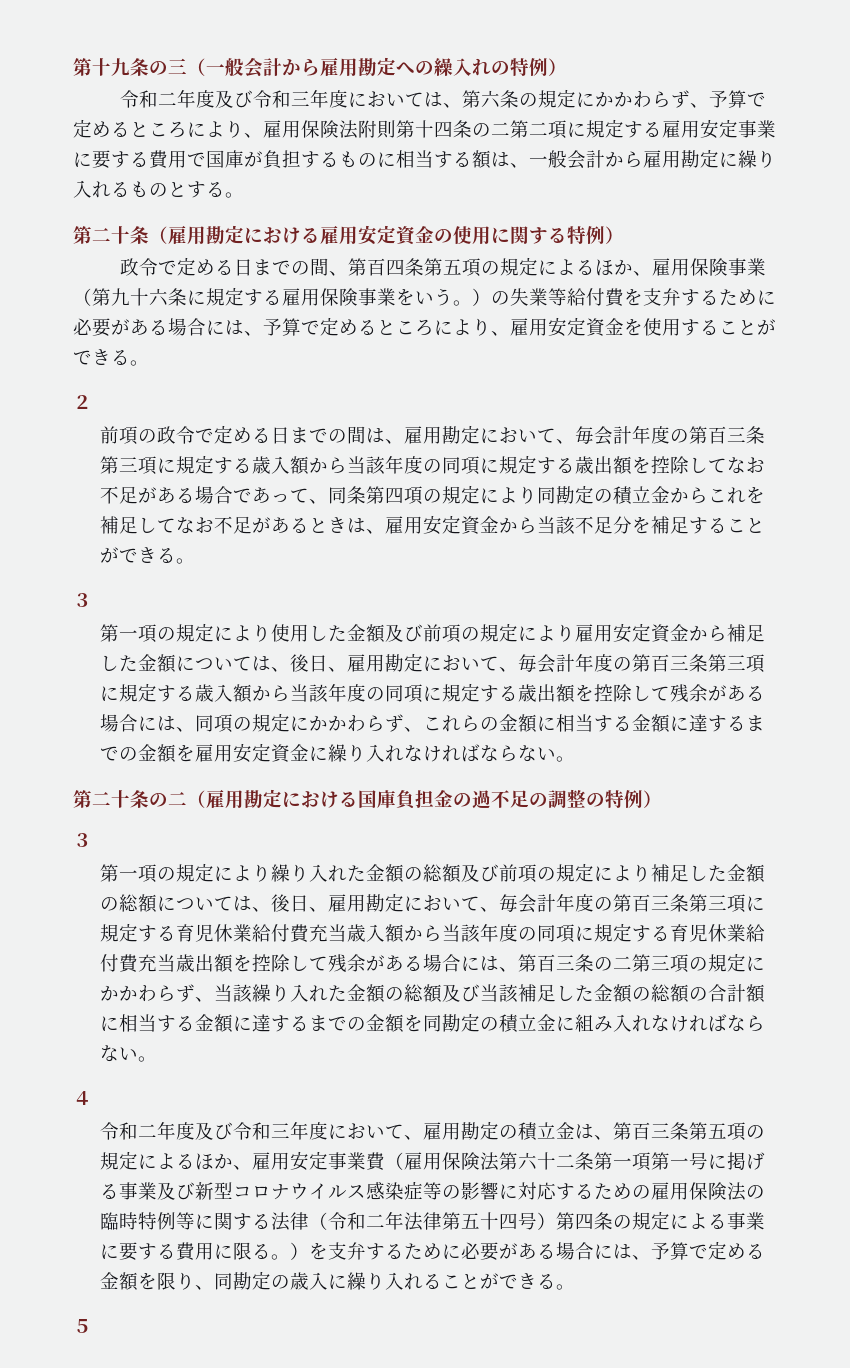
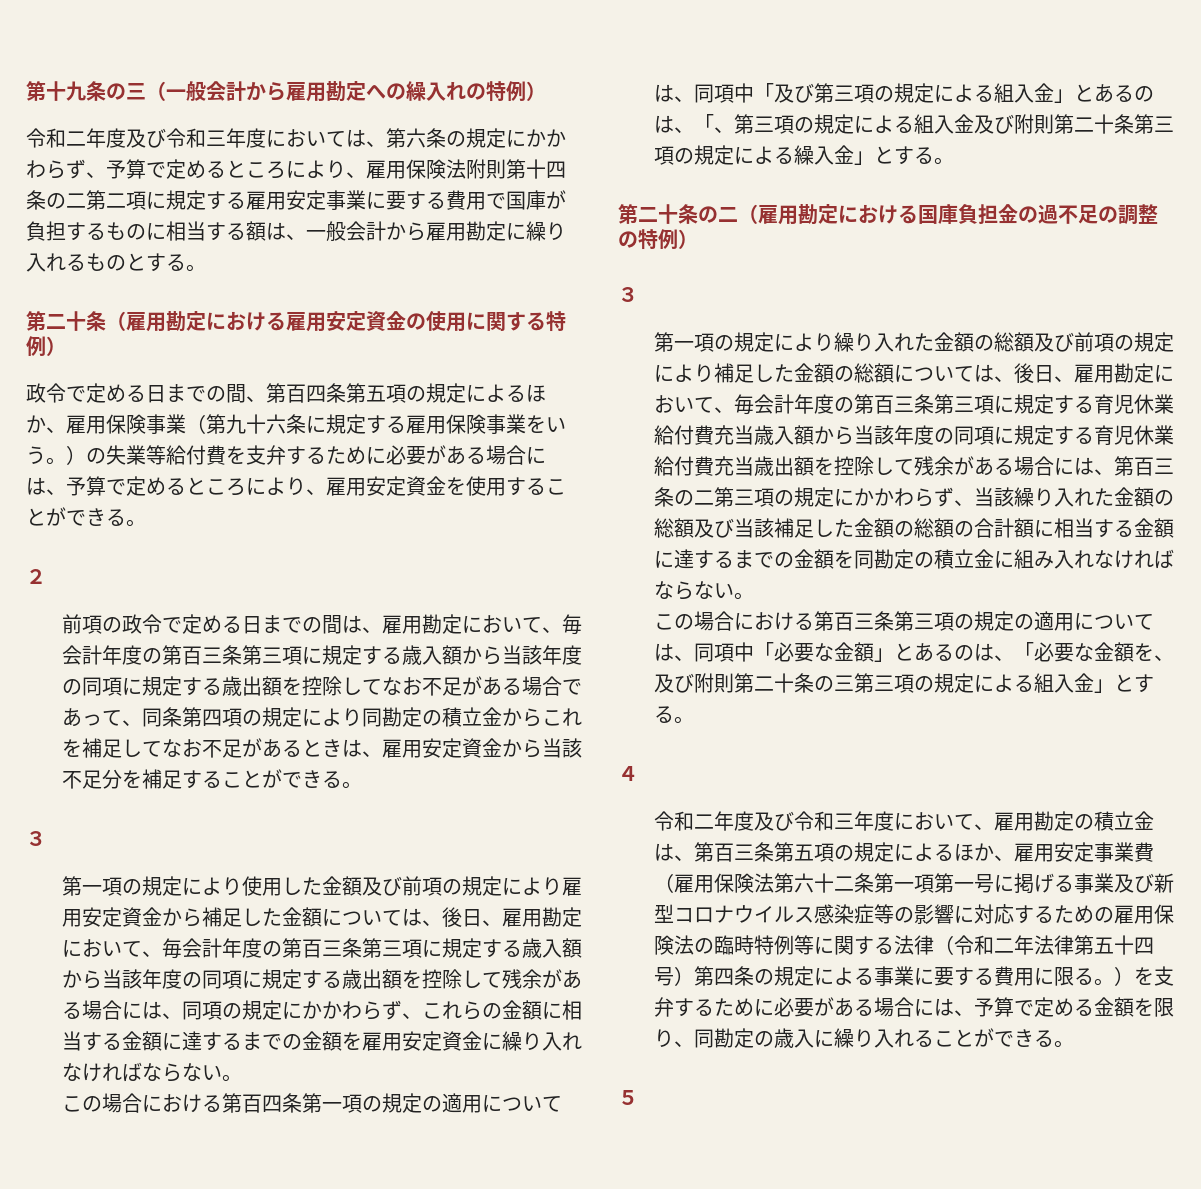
(575, 759) none -> [61,1093,562,1113] [653,83,1154,103] [653,114,1174,134] [653,145,954,165] // この場合における第百四条第一項の規定の適用については、同項中「及び第三項の規定による組入金」とあるのは、「、第三項の規定による組入金及び附則第二十条第三項の規定による繰入金」とする。
(157, 1059) none -> [653,611,1154,631] [653,642,1174,662] [653,673,1154,693] [653,706,694,724] // この場合における第百三条第三項の規定の適用については、同項中「必要な金額」とあるのは、「必要な金額を、及び附則第二十条の三第三項の規定による組入金」とする。

